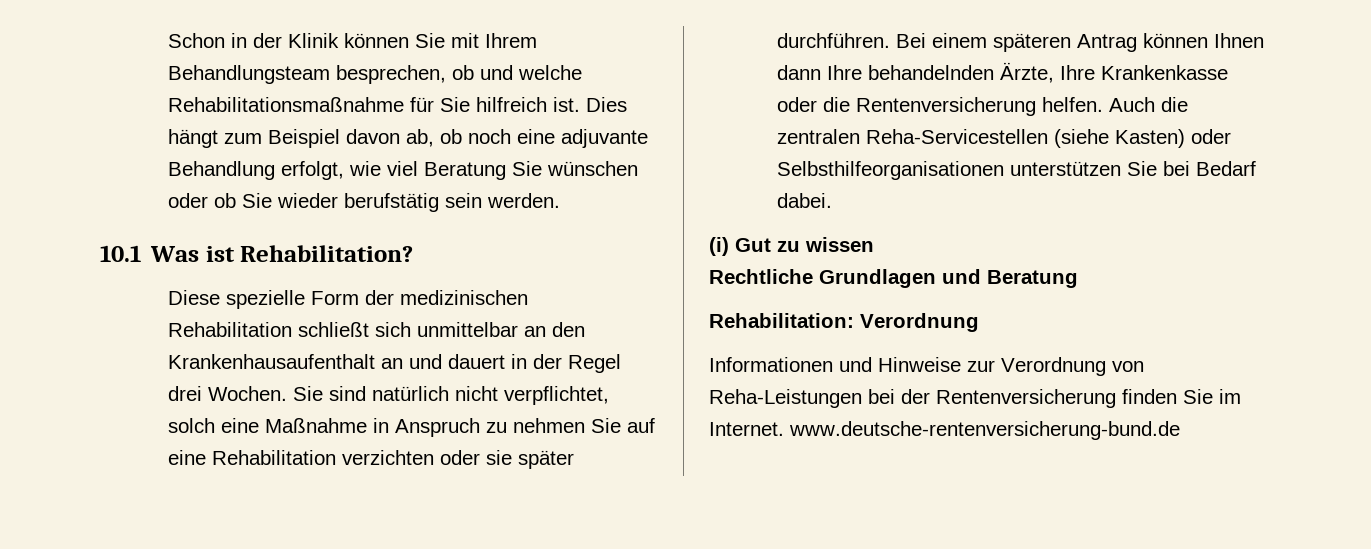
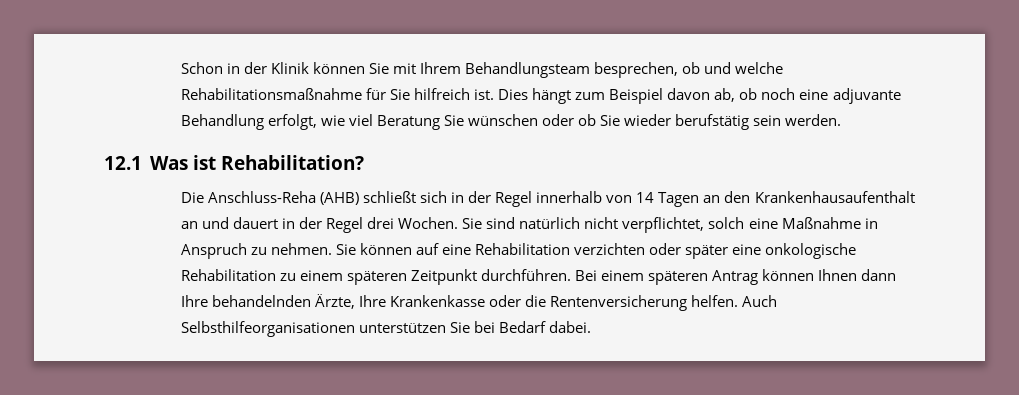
[100,245,141,262] 10.1 -> [104,156,142,170] 12.1
[167,290,528,309] [167,322,518,337] Diese spezielle Form der medizinischen Rehabilitation schließt sich unmittelbar -> [180,191,700,207] Die Anschluss-Reha (AHB) schließt sich in der Regel innerhalb von 14 Tagen
[512,418,621,433] nehmen Sie -> [270,243,413,255] nehmen. Sie können
[485,450,574,469] sie später -> [685,243,857,259] [180,269,478,285] später eine onkologische Rehabilitation zu einem späteren Zeitpunkt
[1160,97,1188,112] [776,129,1231,148] die zentralen Reha-Servicestellen (siehe Kasten) oder -> (778, 301) none
[709,237,874,256] [709,269,1078,288] [709,313,979,332] [709,357,1144,376] [709,389,1241,408] [709,421,1180,440] // (i) Gut zu wissen // Rechtliche Grundlagen und Beratung // Rehabilitation: Verordnung // Informationen und Hinweise zur Verordnung von Reha-Leistungen bei der Rentenversicherung finden Sie im Internet. www.deutsche-rentenversicherung-bund.de -> (592, 327) none

